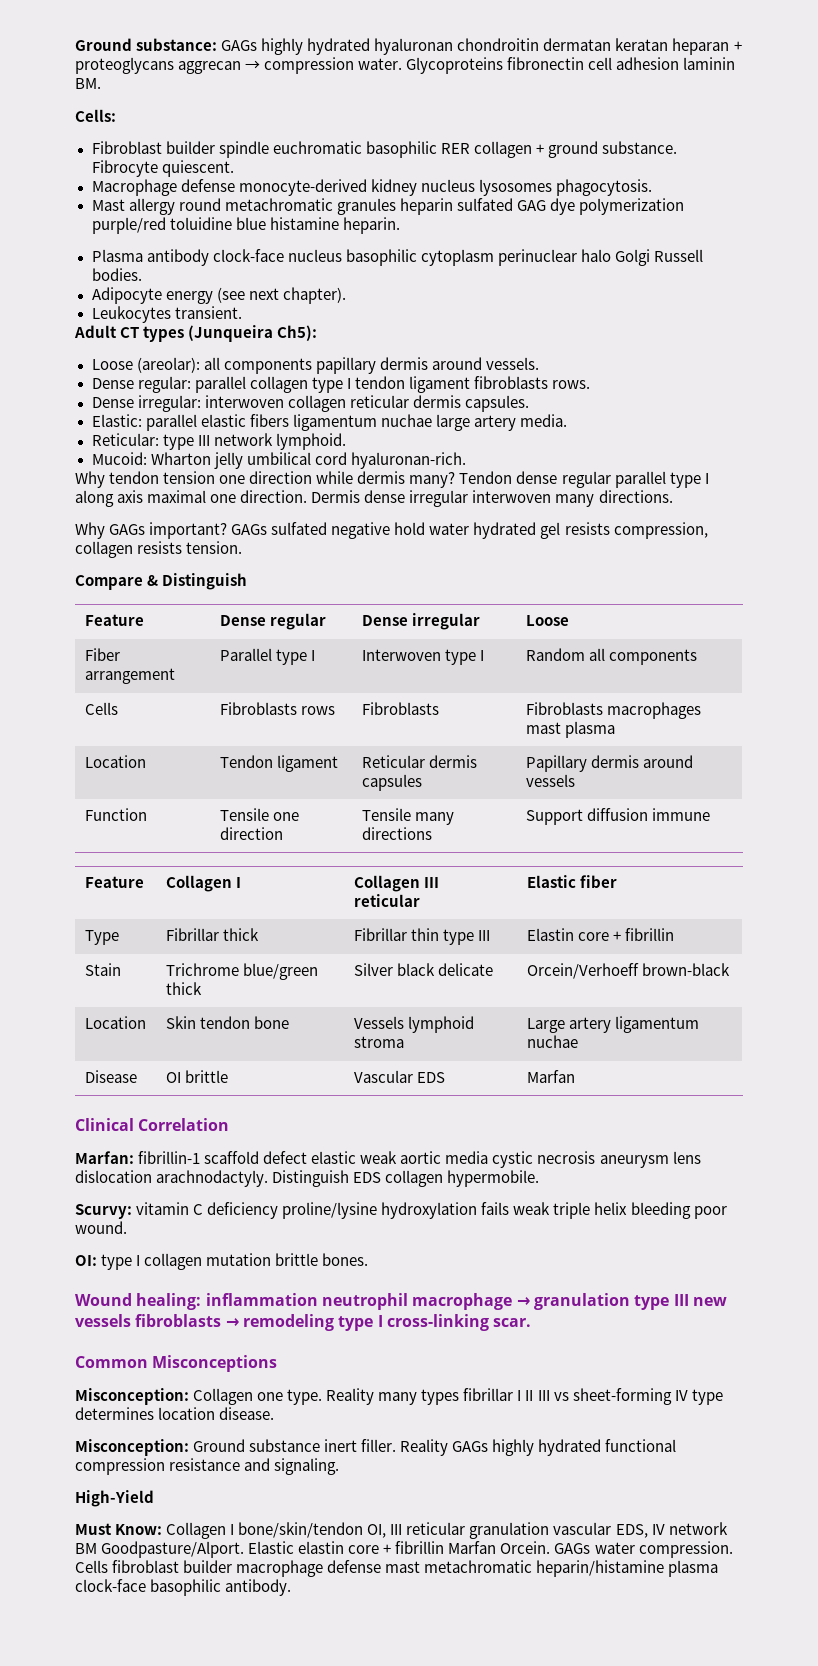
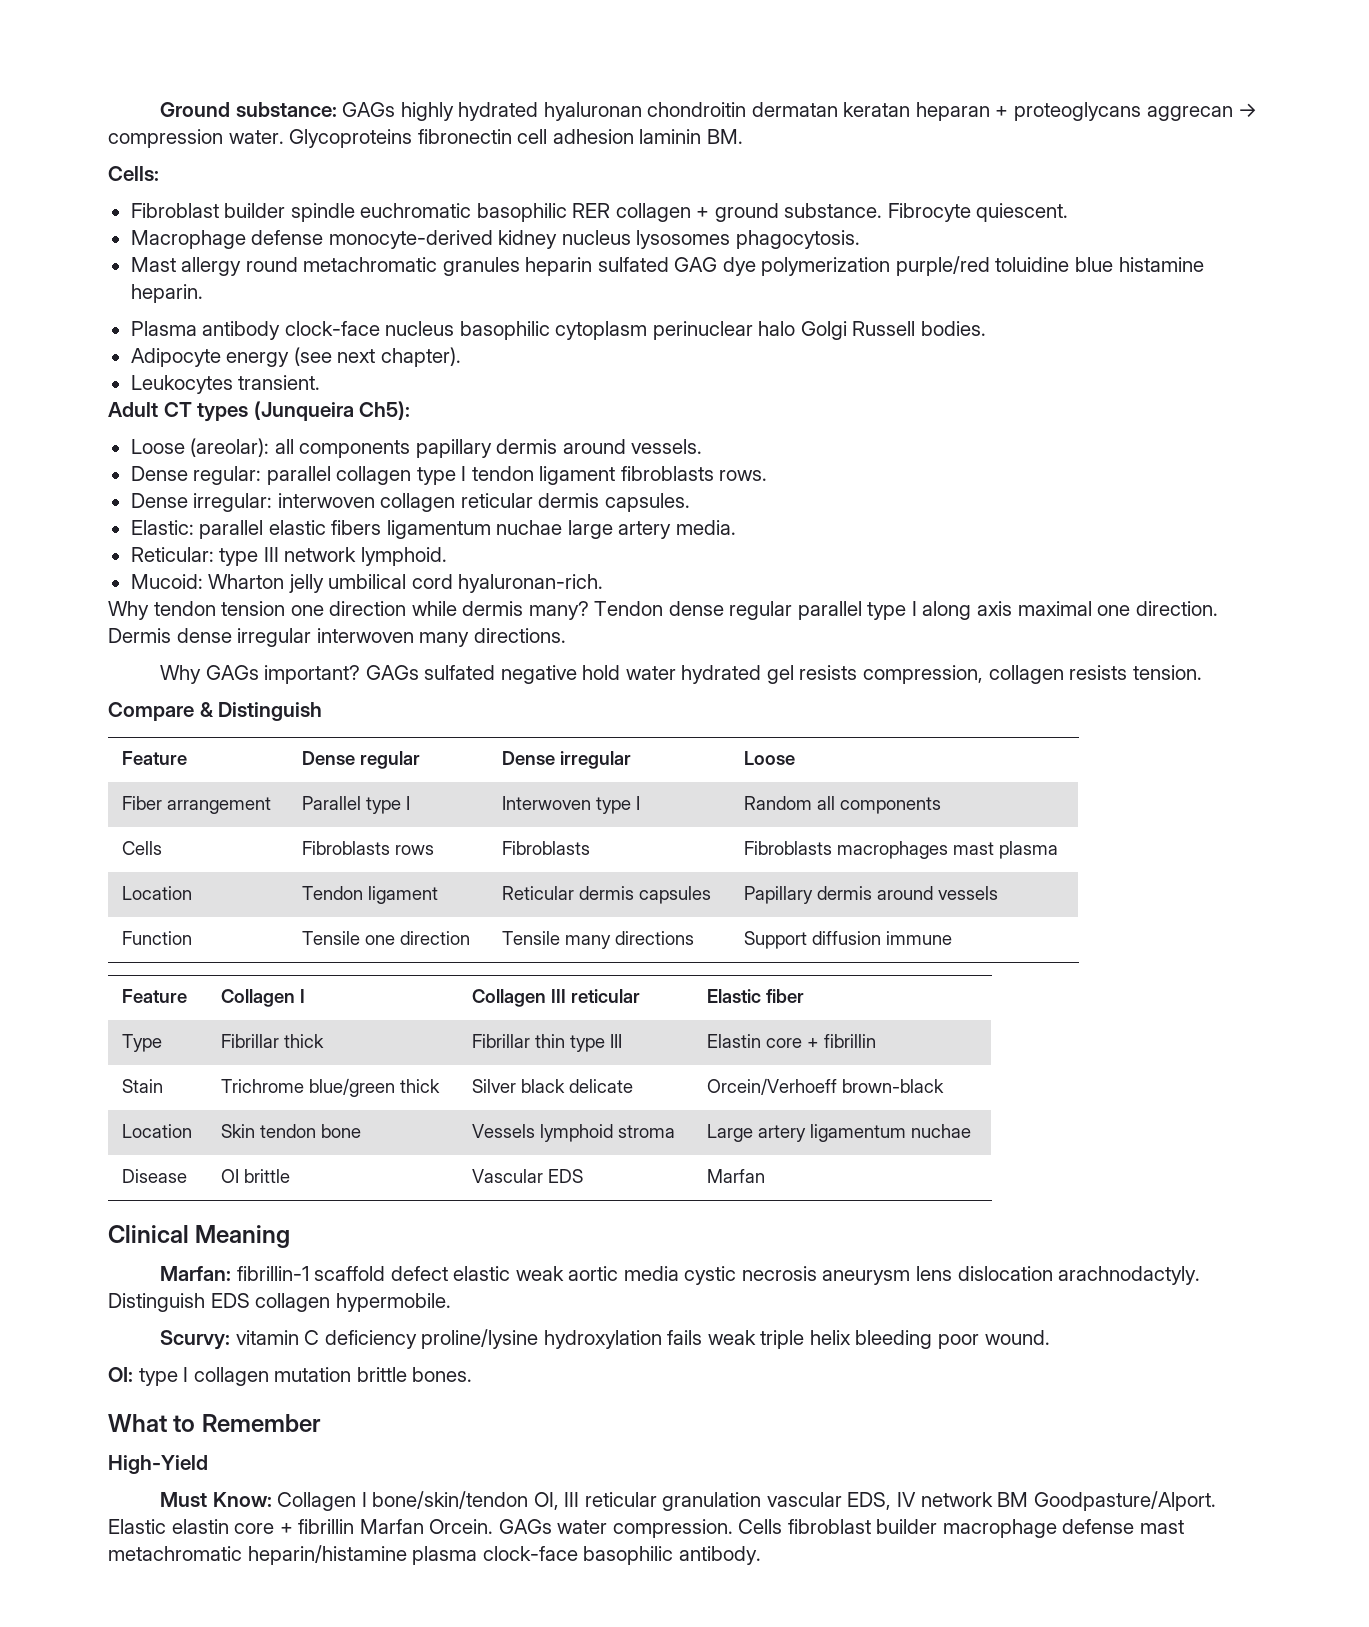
[138,1118,230,1131] Correlation -> [195,1225,291,1248] Meaning
[75,1293,727,1310] [75,1314,532,1331] [75,1355,278,1372] [75,1388,723,1405] [75,1407,275,1420] [75,1439,677,1456] [75,1458,340,1475] Wound healing: inflammation neutrophil macrophage → granulation type III new vessels fibroblasts → remodeling type I cross-linking scar. // Common Misconceptions // Misconception: Collagen one type. Reality many types fibrillar I II III vs sheet-forming IV type determines location disease. // Misconception: Ground substance inert filler. Reality GAGs highly hydrated functional compression resistance and signaling. -> [108,1414,321,1432] What to Remember

